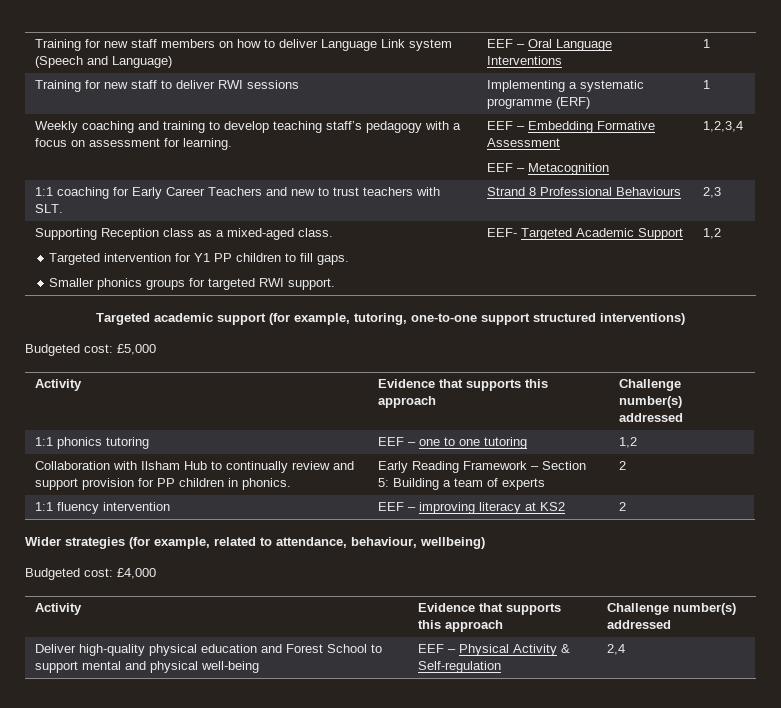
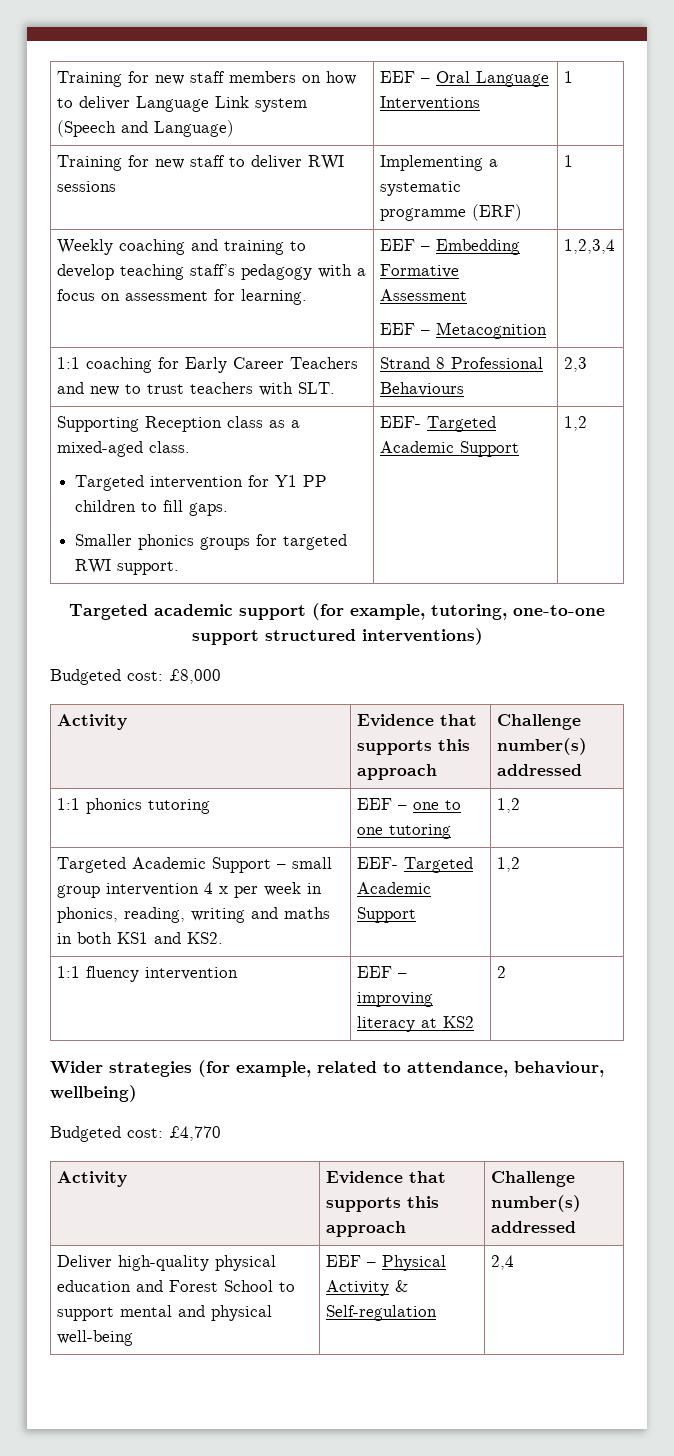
[117,344,156,355] £5,000 -> [169,669,221,684] £8,000
[35,461,355,473] [35,478,292,490] [378,461,587,473] [378,478,546,490] [619,461,627,470] Collaboration with Ilsham Hub to continually review and support provision for PP children in phonics. | Early Reading Framework – Section 5: Building a team of experts | 2 -> [56,857,332,873] [56,882,322,898] [56,907,330,923] [56,932,223,944] [356,857,473,873] [356,882,431,894] [356,907,416,923] [496,857,520,872] Targeted Academic Support – small group intervention 4 x per week in phonics, reading, writing and maths in both KS1 and KS2. | EEF- Targeted Academic Support | 1,2
[117,568,156,579] £4,000 -> [169,1126,221,1141] £4,770

